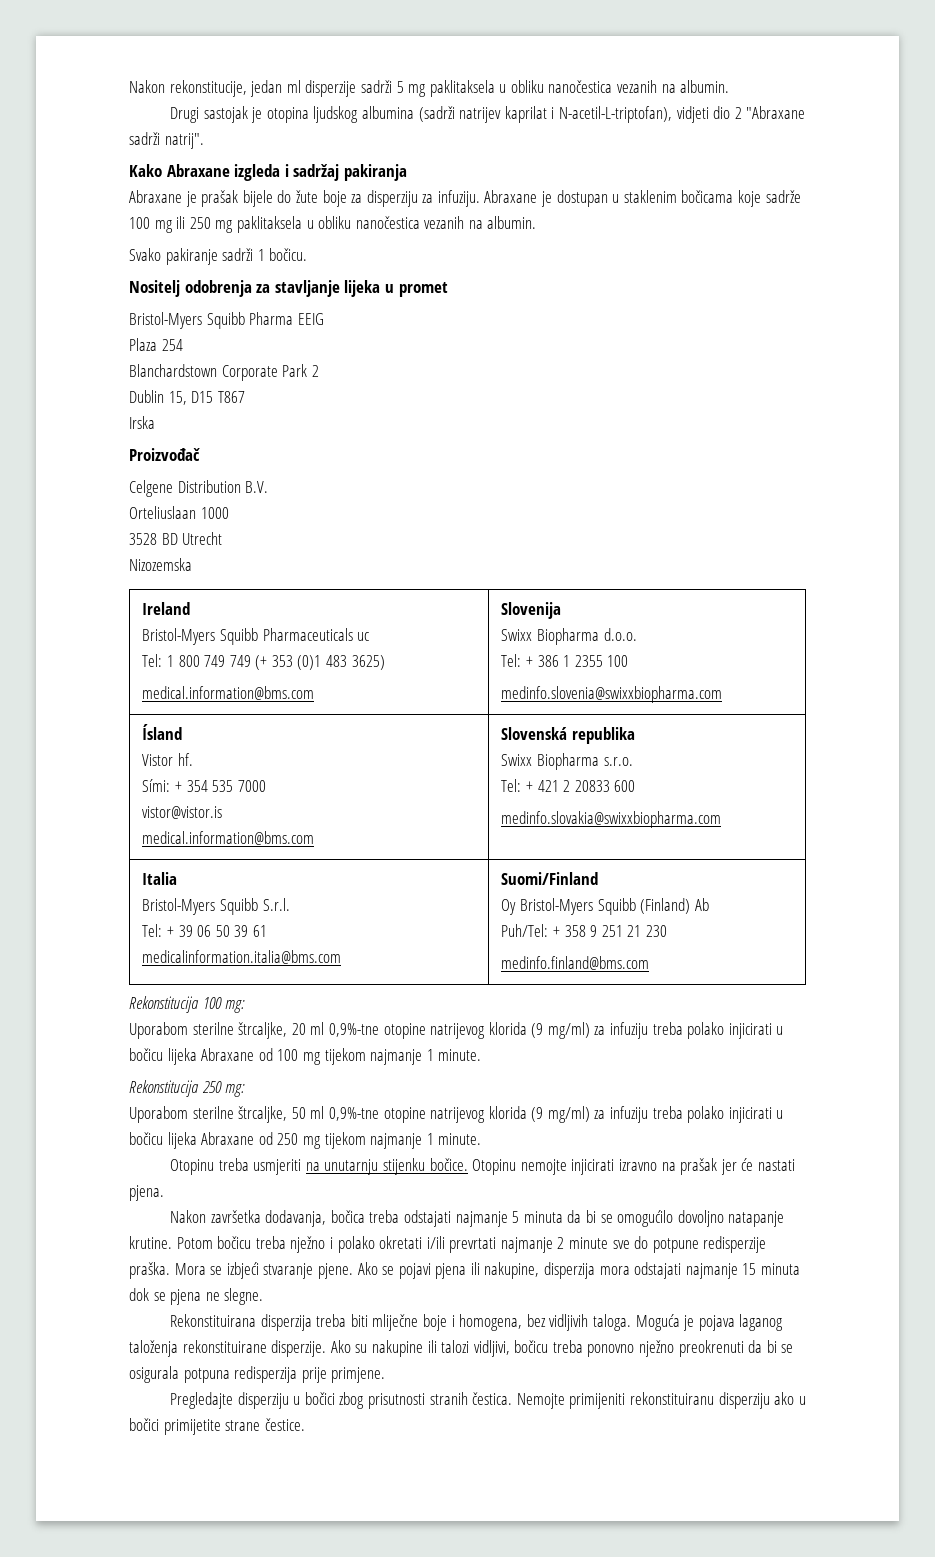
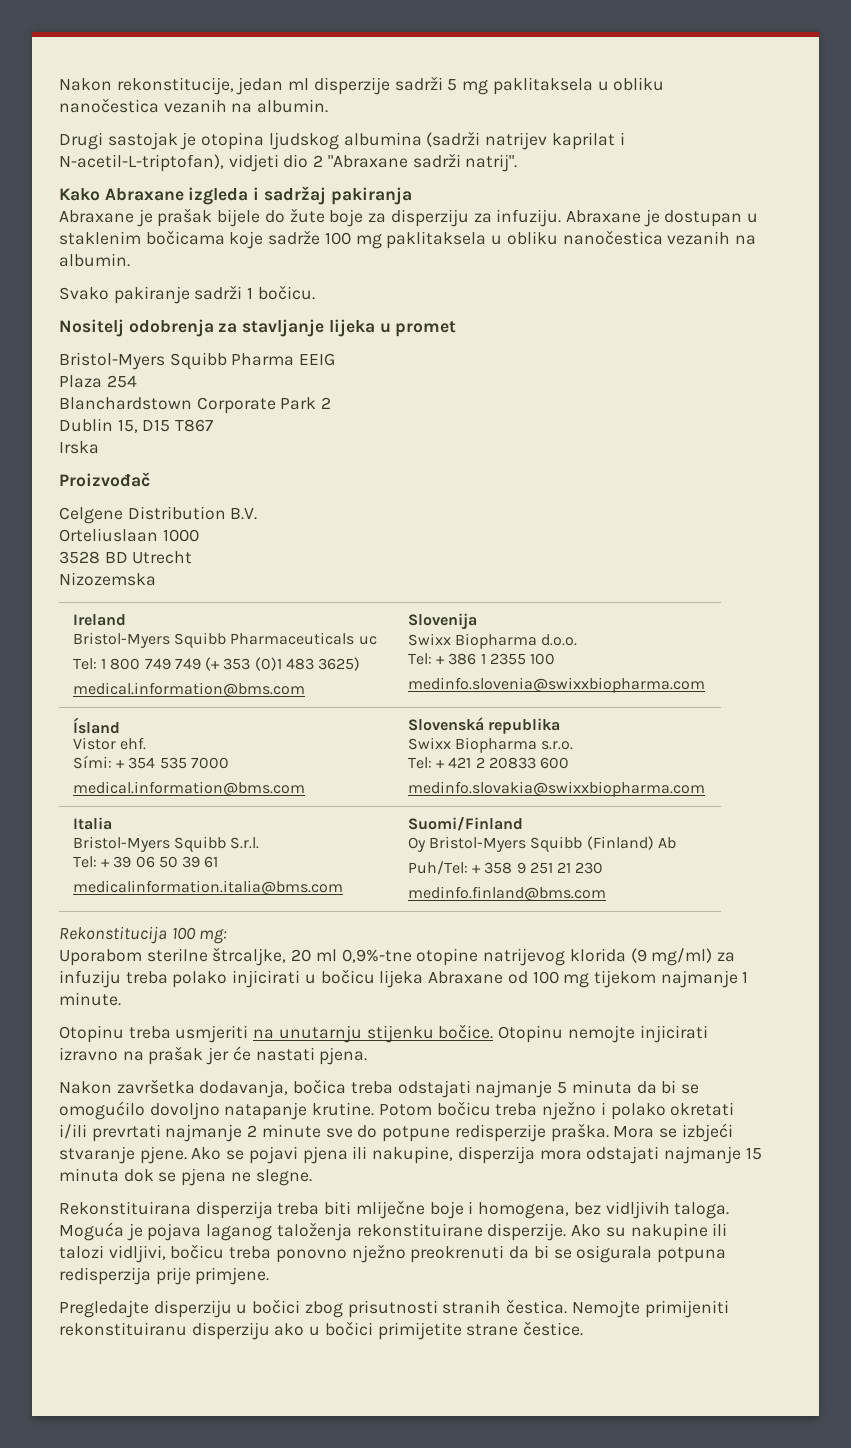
[176,216,234,233] ili 250 mg -> (382, 241) none
[177,753,193,766] hf. -> [119,737,146,750] ehf.
[142,806,223,819] // vistor@vistor.is -> (229, 763) none
[129,1080,246,1097] [129,1106,784,1123] [129,1132,482,1149] // Rekonstitucija 250 mg: // Uporabom sterilne štrcaljke, 50 ml 0,9%-tne otopine natrijevog klorida (9 mg/ml) za infuziju treba polako injicirati u bočicu lijeka Abraxane od 250 mg tijekom najmanje 1 minute. -> (121, 999) none

